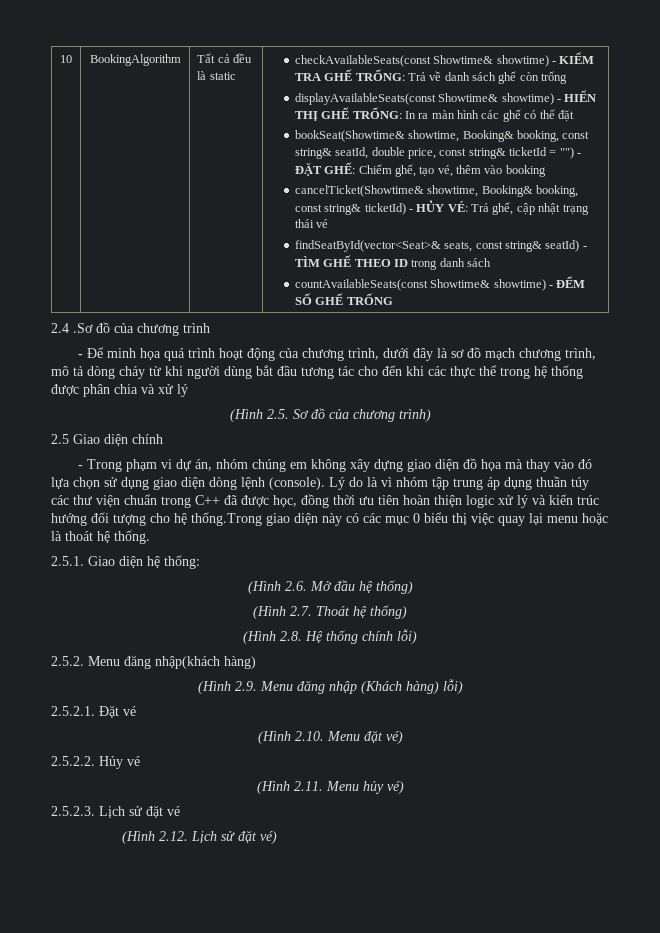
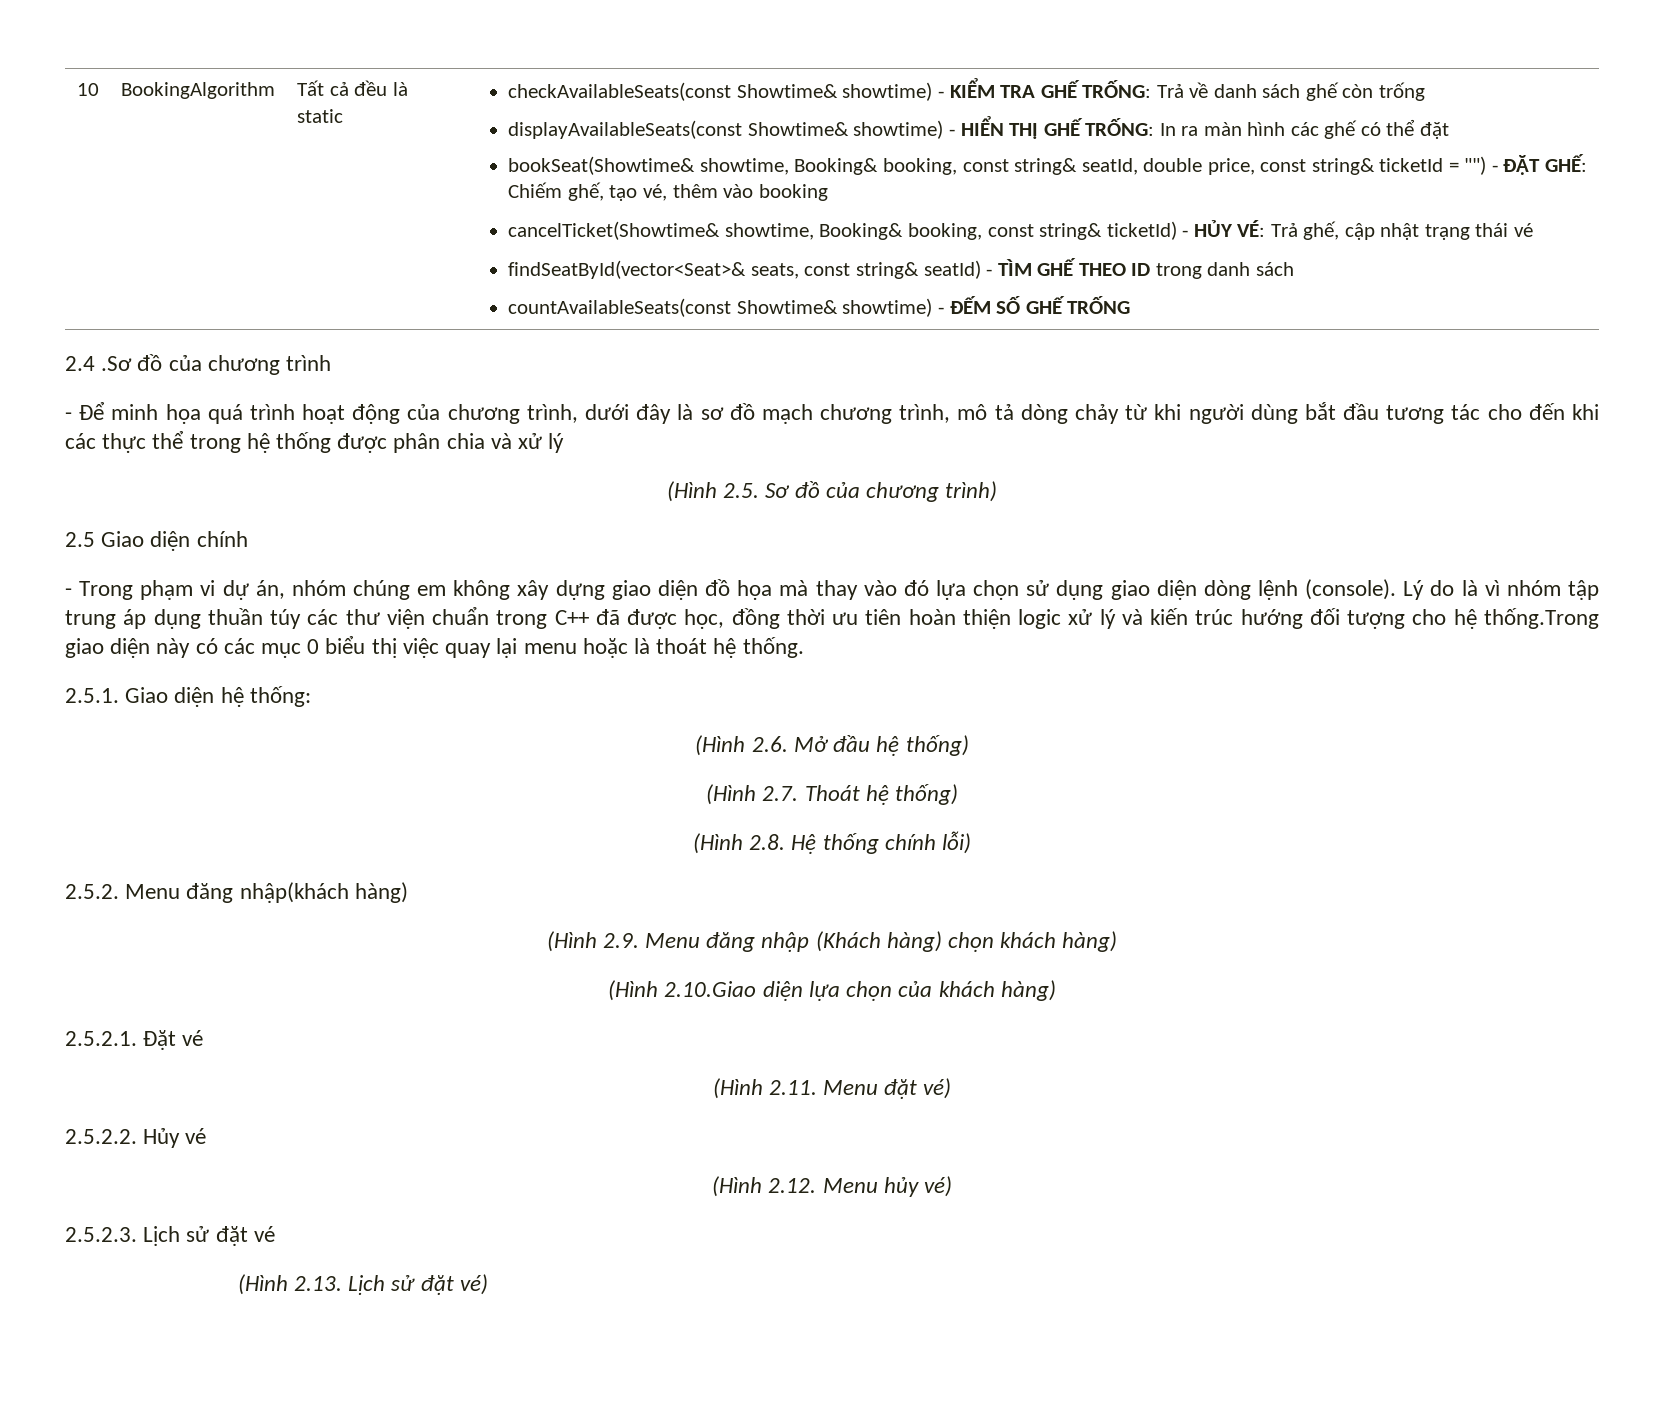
[442,679,463,694] lỗi) -> [948,931,1118,952] [608,980,1056,1001] chọn khách hàng) // (Hình 2.10.Giao diện lựa chọn của khách hàng)
[294,731,324,741] 2.10. -> [768,1080,817,1095] 2.11.
[293,781,323,791] 2.11. -> [768,1178,817,1193] 2.12.
[159,831,189,841] 2.12. -> [293,1276,342,1291] 2.13.

